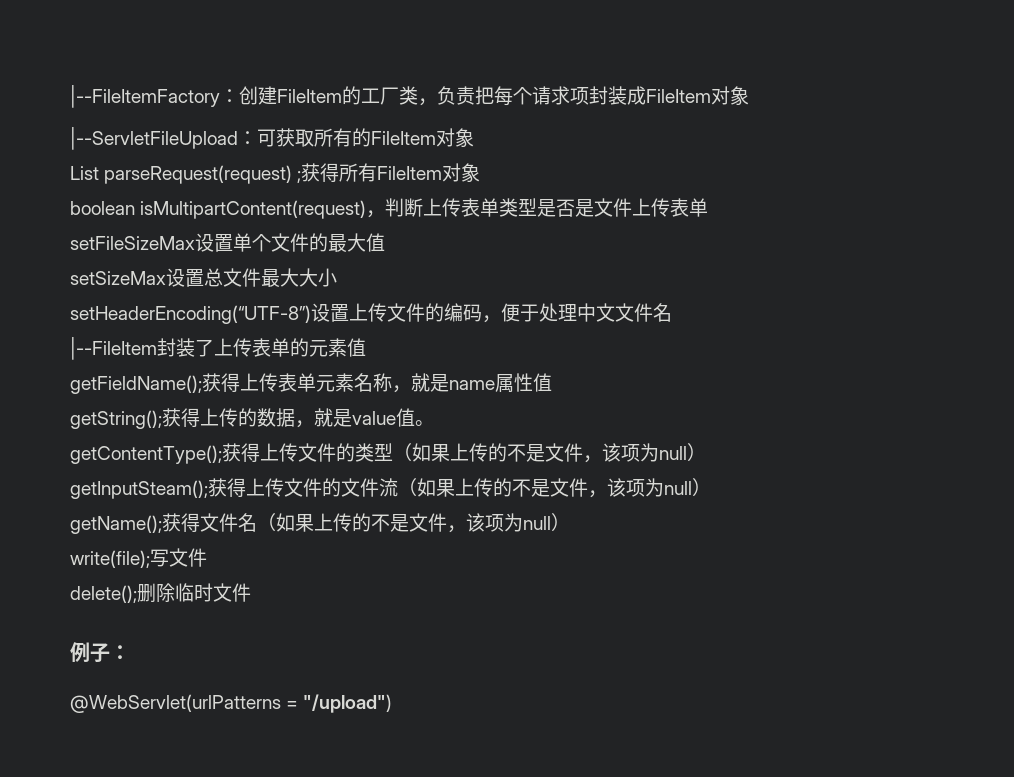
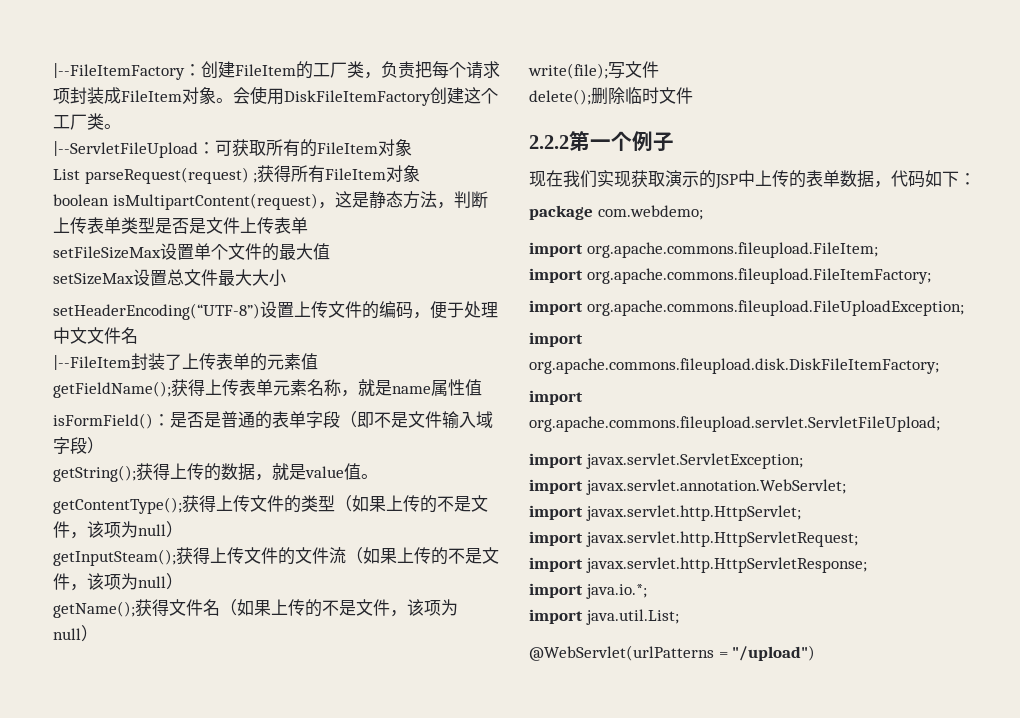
(749, 95) none -> [216,86,498,106] [53,113,121,130] 。会使用DiskFileItemFactory创建这个工厂类。
(386, 214) none -> [334,191,454,209] 这是静态方法，
(552, 382) none -> [53,411,493,429] [53,437,104,454] // isFormField()：是否是普通的表单字段（即不是文件输入域字段）
(251, 592) none -> [529,131,632,151] 2.2.2第一个
[110,645,130,660] ： -> [529,170,976,189] [529,205,703,220] [529,242,878,258] [529,268,931,284] [529,300,964,316] [529,332,583,347] [529,358,939,374] [529,390,583,405] [529,416,940,432] [529,453,803,469] [529,479,846,495] [529,505,801,521] [529,531,858,547] [529,557,867,573] [529,583,647,599] [529,609,679,625] // 现在我们实现获取演示的JSP中上传的表单数据，代码如下： // package com.webdemo; // import org.apache.commons.fileupload.FileItem; // import org.apache.commons.fileupload.FileItemFactory; // import org.apache.commons.fileupload.FileUploadException; // import org.apache.commons.fileupload.disk.DiskFileItemFactory; // import org.apache.commons.fileupload.servlet.ServletFileUpload; // import javax.servlet.ServletException; // import javax.servlet.annotation.WebServlet; // import javax.servlet.http.HttpServlet; // import javax.servlet.http.HttpServletRequest; // import javax.servlet.http.HttpServletResponse; // import java.io.*; // import java.util.List;

